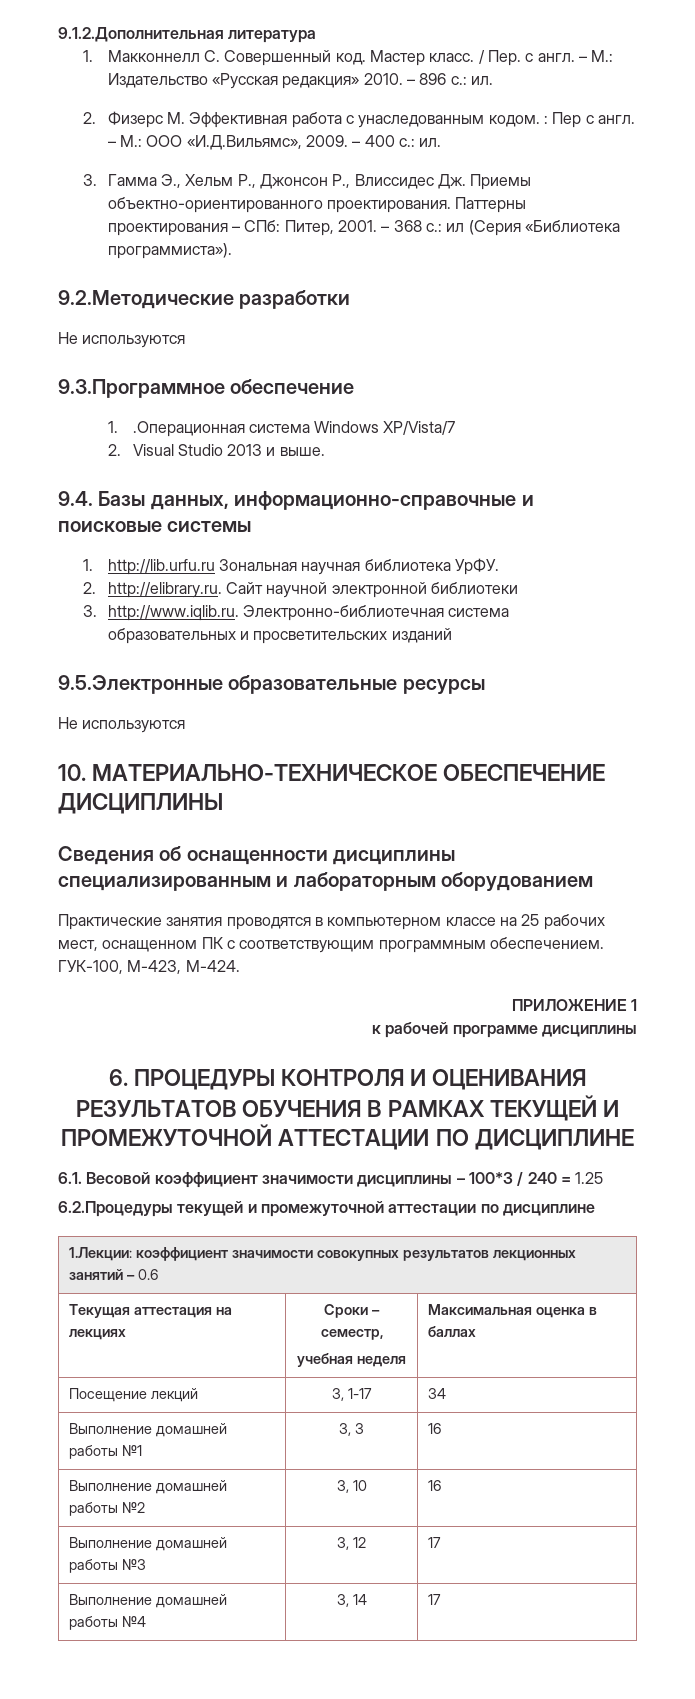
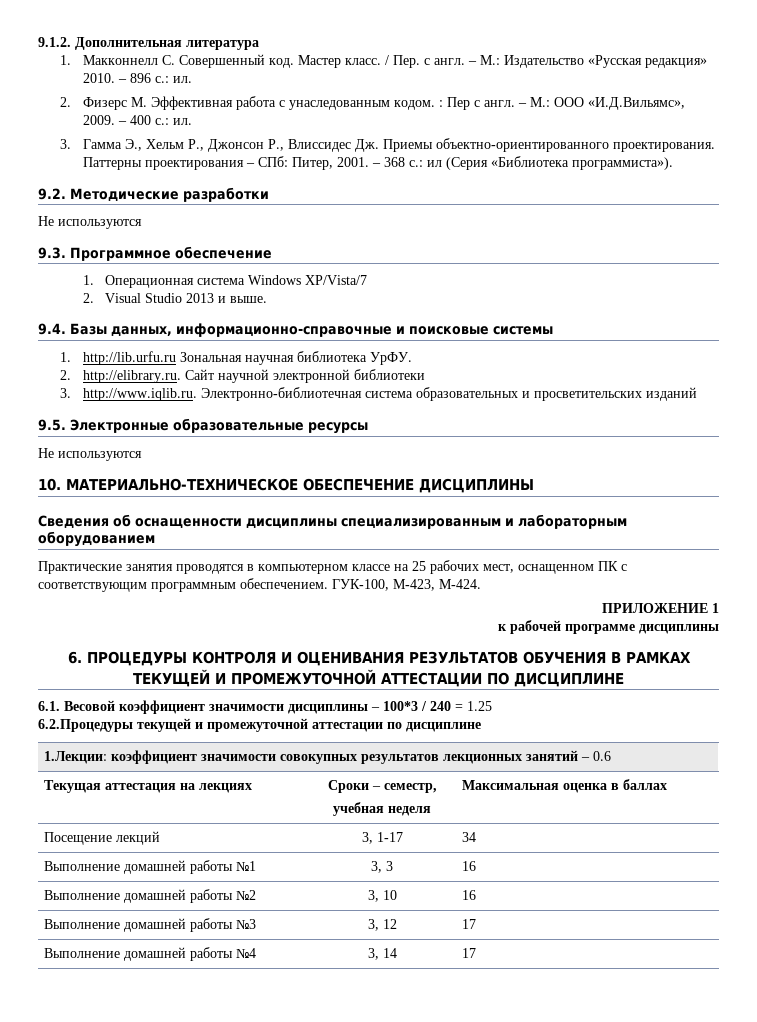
[58,27,224,42] 9.1.2.Дополнительная -> [38,37,182,50] 9.1.2. Дополнительная
[58,290,234,309] 9.2.Методические -> [38,188,179,201] 9.2. Методические
[58,379,225,398] 9.3.Программное -> [38,247,171,261] 9.3. Программное
[132,421,245,437] .Операционная -> [105,275,195,288] Операционная
[58,675,223,694] 9.5.Электронные -> [38,419,169,433] 9.5. Электронные

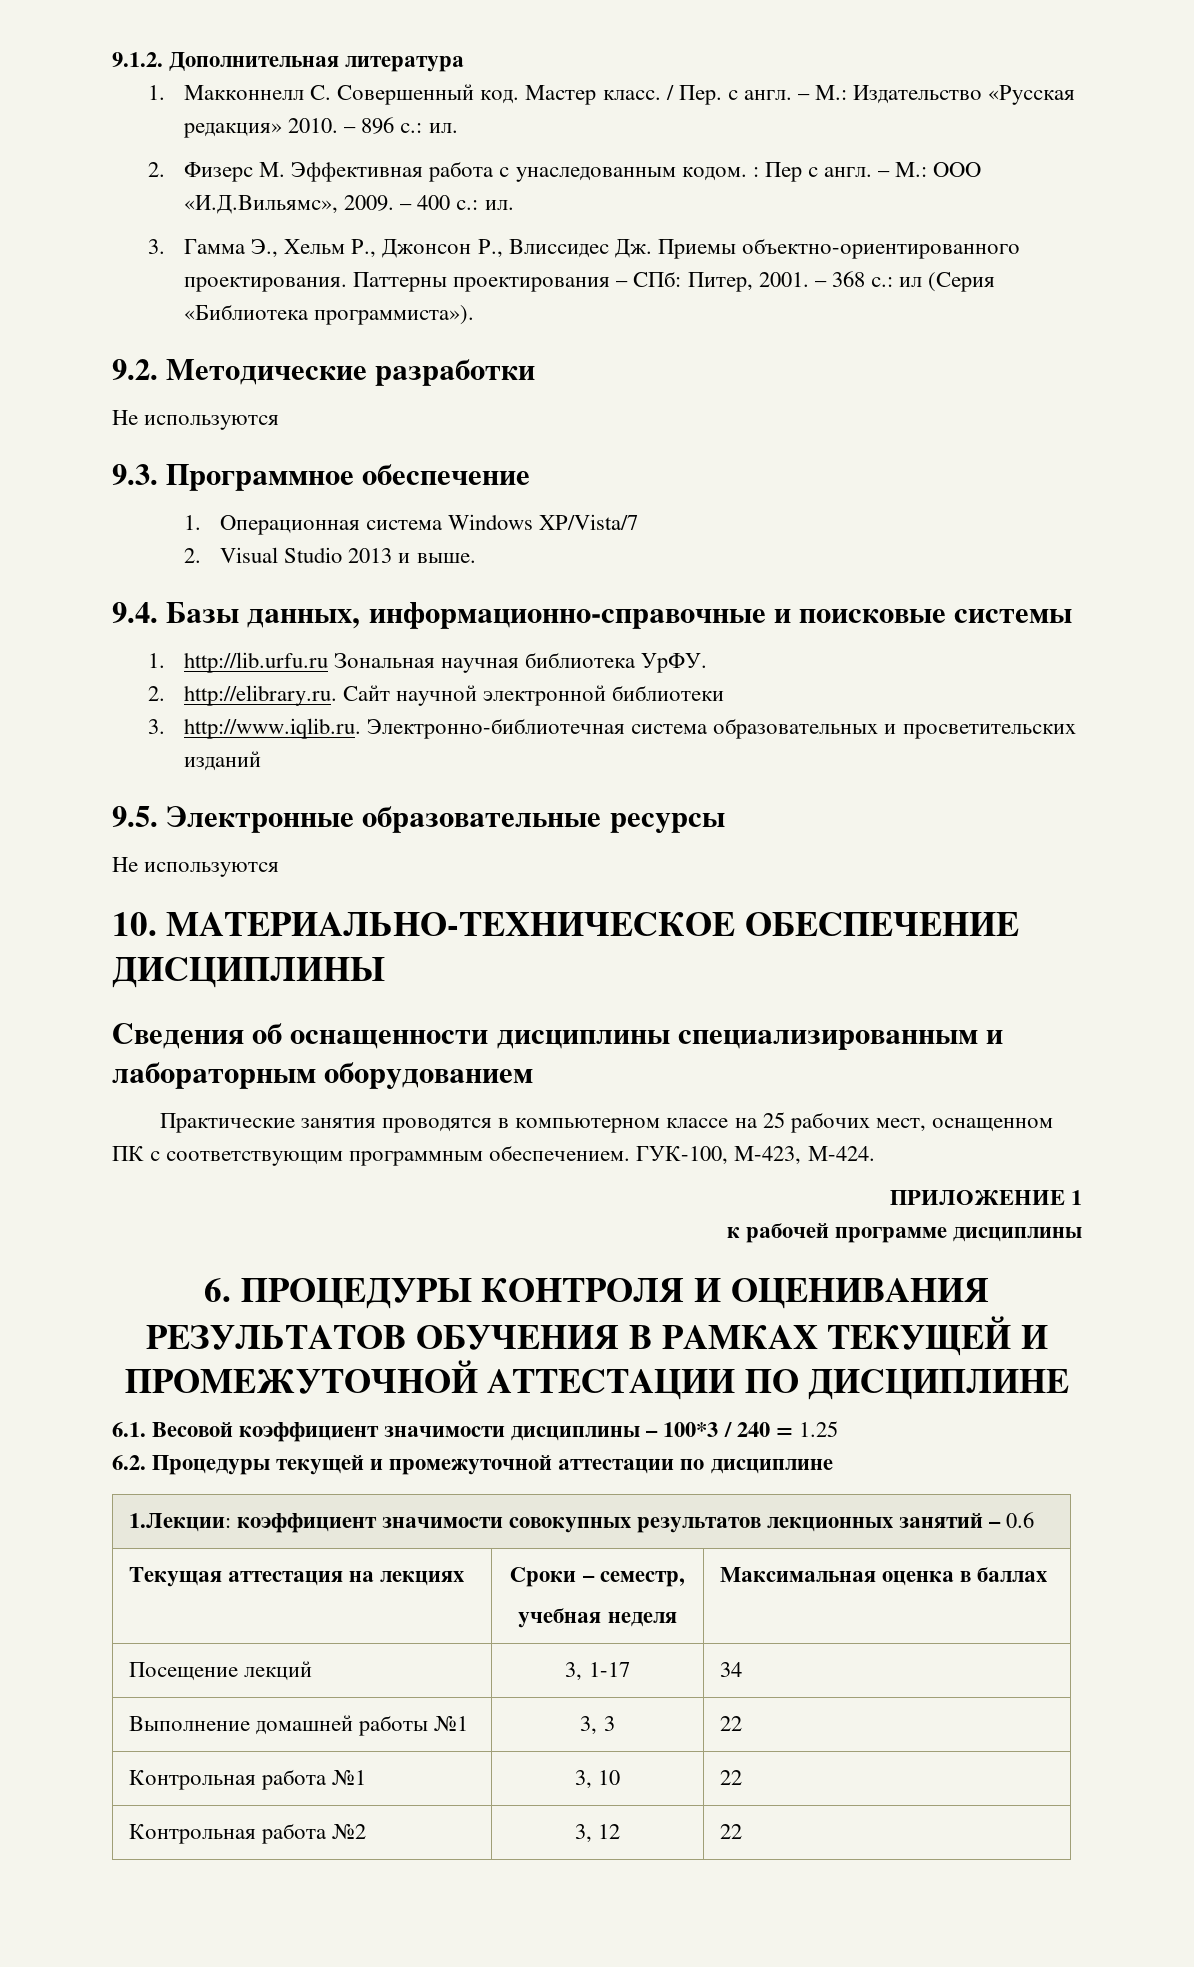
[38,719,133,732] 6.2.Процедуры -> [112,1455,271,1475] 6.2. Процедуры
[461,861,476,871] [43,889,256,903] [367,890,397,902] [461,890,476,900] [43,918,256,932] [367,919,397,931] [461,919,476,929] [43,947,256,961] [367,948,397,960] [461,948,476,958] 16 // Выполнение домашней работы №2 | 3, 10 | 16 // Выполнение домашней работы №3 | 3, 12 | 17 // Выполнение домашней работы №4 | 3, 14 | 17 -> [719,1716,742,1731] [128,1769,366,1790] [574,1770,621,1789] [719,1770,742,1785] [128,1823,366,1844] [574,1824,621,1843] [719,1824,742,1839] 22 // Контрольная работа №1 | 3, 10 | 22 // Контрольная работа №2 | 3, 12 | 22

